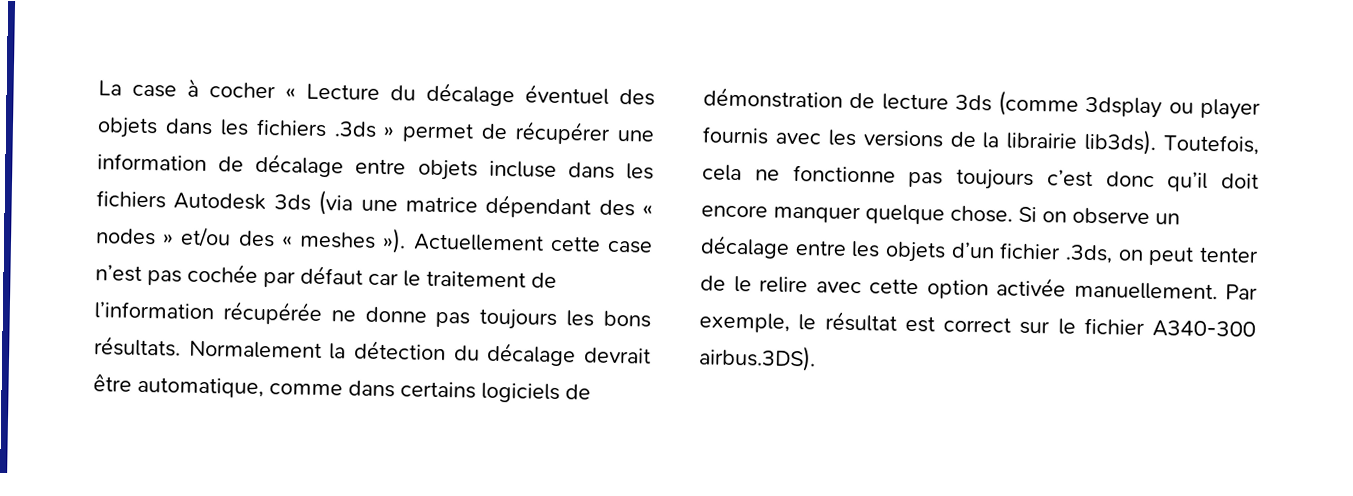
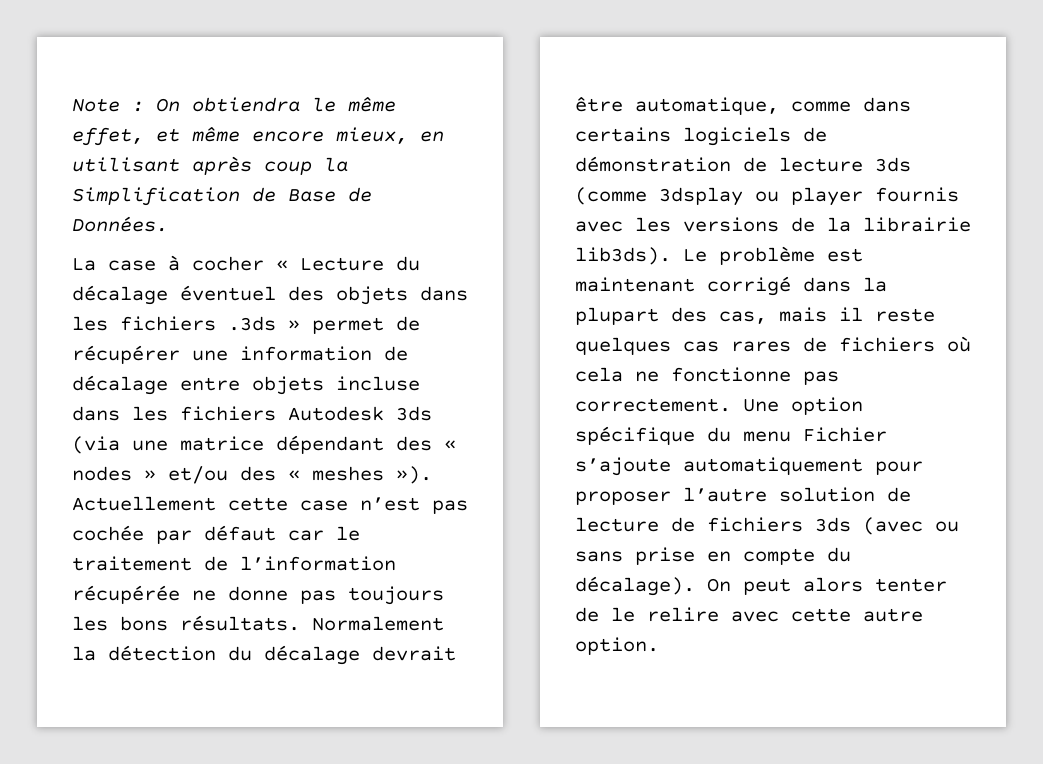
(98, 88) none -> [72,97,396,112] [72,127,444,146] [72,156,348,175] [72,187,372,206] [72,216,168,232] Note : On obtiendra le même effet, et même encore mieux, en utilisant après coup la Simplification de Base de Données. //
[1163,134,1259,155] [702,164,1259,192] [701,204,1180,226] [700,235,1195,266] Toutefois, cela ne fonctionne pas toujours c’est donc qu’il doit encore manquer quelque chose. Si on observe un décalage entre les objets d’un fichier .3ds, on peut -> [683,246,863,265] [575,276,887,296] [575,307,935,325] [575,336,971,355] [575,367,839,385] [575,397,863,415] [575,426,887,445] [575,457,923,476] [575,487,911,505] [575,517,959,535] [575,547,851,565] [575,576,863,596] Le problème est maintenant corrigé dans la plupart des cas, mais il reste quelques cas rares de fichiers où cela ne fonctionne pas correctement. Une option spécifique du menu Fichier s’ajoute automatiquement pour proposer l’autre solution de lecture de fichiers 3ds (avec ou sans prise en compte du décalage). On peut alors
[926,277,1258,301] [699,311,1256,338] [698,344,816,372] option activée manuellement. Par exemple, le résultat est correct sur le fichier A340-300 airbus.3DS). -> [863,608,923,622] [575,637,659,655] autre option.

